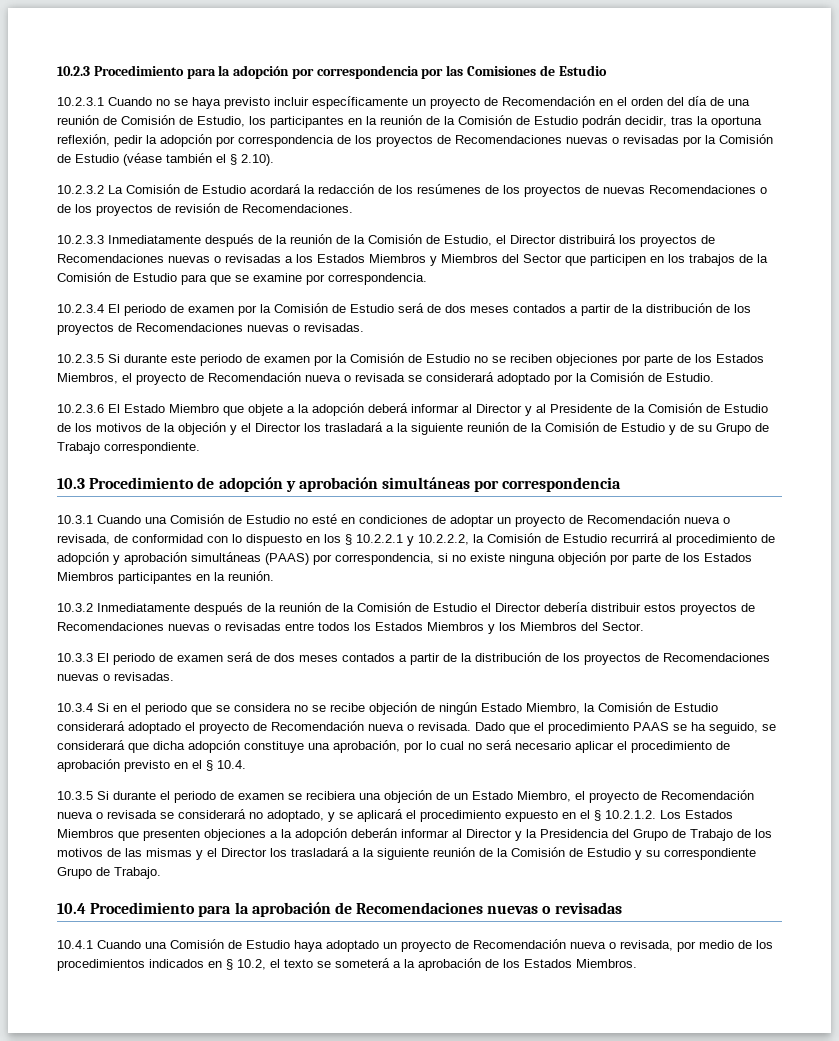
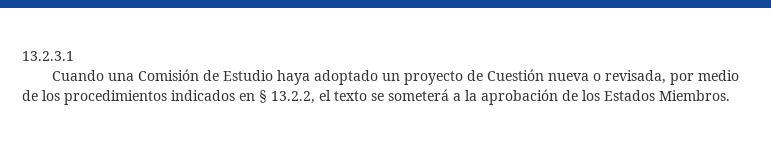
[57,65,607,79] [57,96,750,109] [57,115,762,128] [57,134,773,147] [57,153,274,166] [57,184,767,197] [57,203,353,216] [57,234,715,247] [57,254,768,266] [57,272,427,285] [57,303,751,316] [57,323,364,335] [57,353,764,366] [57,372,714,385] [57,403,768,416] [57,422,769,435] [57,442,200,454] [57,477,622,492] [57,514,730,527] [57,533,775,546] [57,552,752,565] [57,571,274,584] [57,602,755,615] [57,622,644,634] [57,652,770,665] [57,672,174,681] [57,702,718,715] [57,721,776,734] [57,740,730,753] [57,759,246,772] [57,790,754,803] [57,809,733,822] [57,828,772,841] [57,847,756,860] [57,867,161,879] [57,902,622,917] [57,940,93,949] 10.2.3 Procedimiento para la adopción por correspondencia por las Comisiones de Estudio // 10.2.3.1 Cuando no se haya previsto incluir específicamente un proyecto de Recomendación en el orden del día de una reunión de Comisión de Estudio, los participantes en la reunión de la Comisión de Estudio podrán decidir, tras la oportuna reflexión, pedir la adopción por correspondencia de los proyectos de Recomendaciones nuevas o revisadas por la Comisión de Estudio (véase también el § 2.10). // 10.2.3.2 La Comisión de Estudio acordará la redacción de los resúmenes de los proyectos de nuevas Recomendaciones o de los proyectos de revisión de Recomendaciones. // 10.2.3.3 Inmediatamente después de la reunión de la Comisión de Estudio, el Director distribuirá los proyectos de Recomendaciones nuevas o revisadas a los Estados Miembros y Miembros del Sector que participen en los trabajos de la Comisión de Estudio para que se examine por correspondencia. // 10.2.3.4 El periodo de examen por la Comisión de Estudio será de dos meses contados a partir de la distribución de los proyectos de Recomendaciones nuevas o revisadas. // 10.2.3.5 Si durante este periodo de examen por la Comisión de Estudio no se reciben objeciones por parte de los Estados Miembros, el proyecto de Recomendación nueva o revisada se considerará adoptado por la Comisión de Estudio. // 10.2.3.6 El Estado Miembro que objete a la adopción deberá informar al Director y al Presidente de la Comisión de Estudio de los motivos de la objeción y el Director los trasladará a la siguiente reunión de la Comisión de Estudio y de su Grupo de Trabajo correspondiente. // 10.3 Procedimiento de adopción y aprobación simultáneas por correspondencia // 10.3.1 Cuando una Comisión de Estudio no esté en condiciones de adoptar un proyecto de Recomendación nueva o revisada, de conformidad con lo dispuesto en los § 10.2.2.1 y 10.2.2.2, la Comisión de Estudio recurrirá al procedimiento de adopción y aprobación simultáneas (PAAS) por correspondencia, si no existe ninguna objeción por parte de los Estados Miembros participantes en la reunión. // 10.3.2 Inmediatamente después de la reunión de la Comisión de Estudio el Director debería distribuir estos proyectos de Recomendaciones nuevas o revisadas entre todos los Estados Miembros y los Miembros del Sector. // 10.3.3 El periodo de examen será de dos meses contados a partir de la distribución de los proyectos de Recomendaciones nuevas o revisadas. // 10.3.4 Si en el periodo que se considera no se recibe objeción de ningún Estado Miembro, la Comisión de Estudio considerará adoptado el proyecto de Recomendación nueva o revisada. Dado que el procedimiento PAAS se ha seguido, se considerará que dicha adopción constituye una aprobación, por lo cual no será necesario aplicar el procedimiento de aprobación previsto en el § 10.4. // 10.3.5 Si durante el periodo de examen se recibiera una objeción de un Estado Miembro, el proyecto de Recomendación nueva o revisada se considerará no adoptado, y se aplicará el procedimiento expuesto en el § 10.2.1.2. Los Estados Miembros que presenten objeciones a la adopción deberán informar al Director y la Presidencia del Grupo de Trabajo de los motivos de las mismas y el Director los trasladará a la siguiente reunión de la Comisión de Estudio y su correspondiente Grupo de Trabajo. // 10.4 Procedimiento para la aprobación de Recomendaciones nuevas o revisadas // 10.4.1 -> [22,51,74,61] 13.2.3.1 //
[473,939,566,949] Recomendación -> [486,69,544,81] Cuestión
[237,959,266,970] 10.2, -> [271,91,315,104] 13.2.2,

